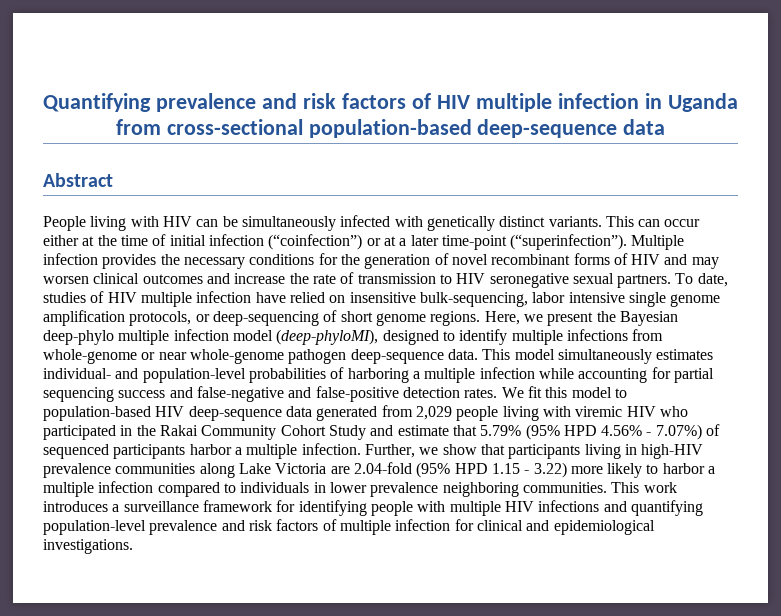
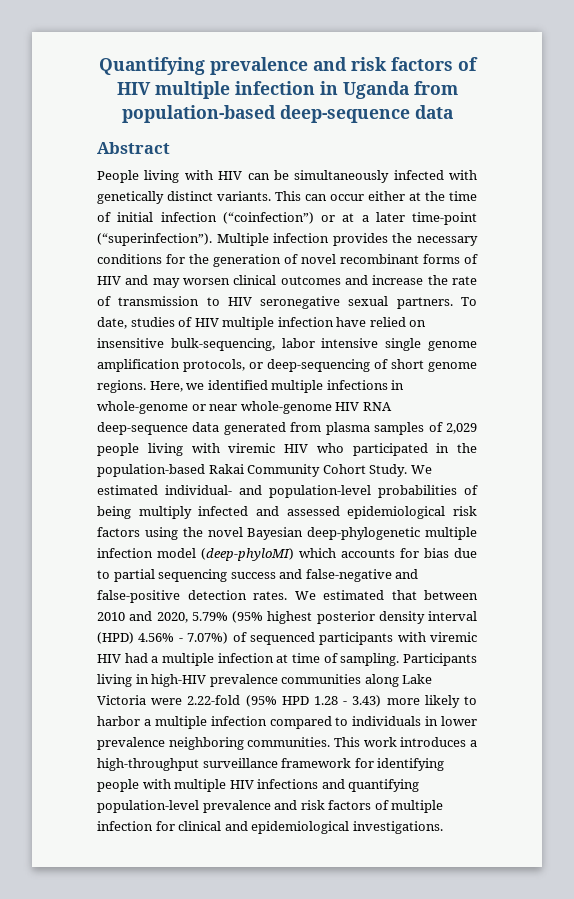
[166,119,303,135] cross-sectional -> (458, 88) none
[547,311,678,326] [43,329,508,345] present the Bayesian deep-phylo multiple infection model (deep-phyloMI), designed to identify -> [207,380,268,390] identified
[632,329,664,341] from -> [391,380,405,390] in
[288,349,714,364] pathogen deep-sequence data. This model simultaneously estimates -> [335,402,392,411] [97,422,477,435] [97,443,477,456] [97,464,432,477] [97,485,158,495] HIV RNA deep-sequence data generated from plasma samples of 2,029 people living with viremic HIV who participated in the population-based Rakai Community Cohort Study. We estimated
[347,367,671,383] harboring a multiple infection while accounting for -> [97,506,477,519] [97,527,477,540] [97,548,477,561] [97,570,110,579] being multiply infected and assessed epidemiological risk factors using the novel Bayesian deep-phylogenetic multiple infection model (deep-phyloMI) which accounts for bias due to
[527,386,627,398] [43,405,688,421] [43,424,597,440] fit this model to population-based HIV deep-sequence data generated from 2,029 people living with viremic HIV who participated in the Rakai Community Cohort Study and estimate that 5.79% (95% HPD -> [323,590,478,600] [97,611,477,624] [97,632,134,644] estimated that between 2010 and 2020, 5.79% (95% highest posterior density interval (HPD)
[189,443,581,459] harbor a multiple infection. Further, we show that participants -> [397,632,477,642] [97,653,477,666] with viremic HIV had a multiple infection at time of sampling. Participants
[330,462,567,478] are 2.04-fold (95% HPD 1.15 - 3.22) -> [151,695,382,707] were 2.22-fold (95% HPD 1.28 - 3.43)
(120, 508) none -> [97,758,199,771] high-throughput

